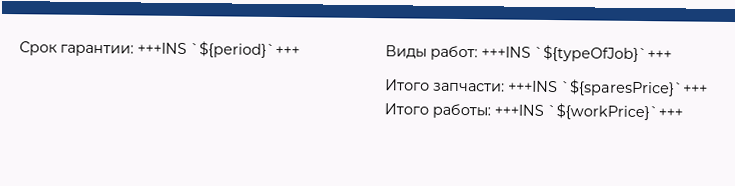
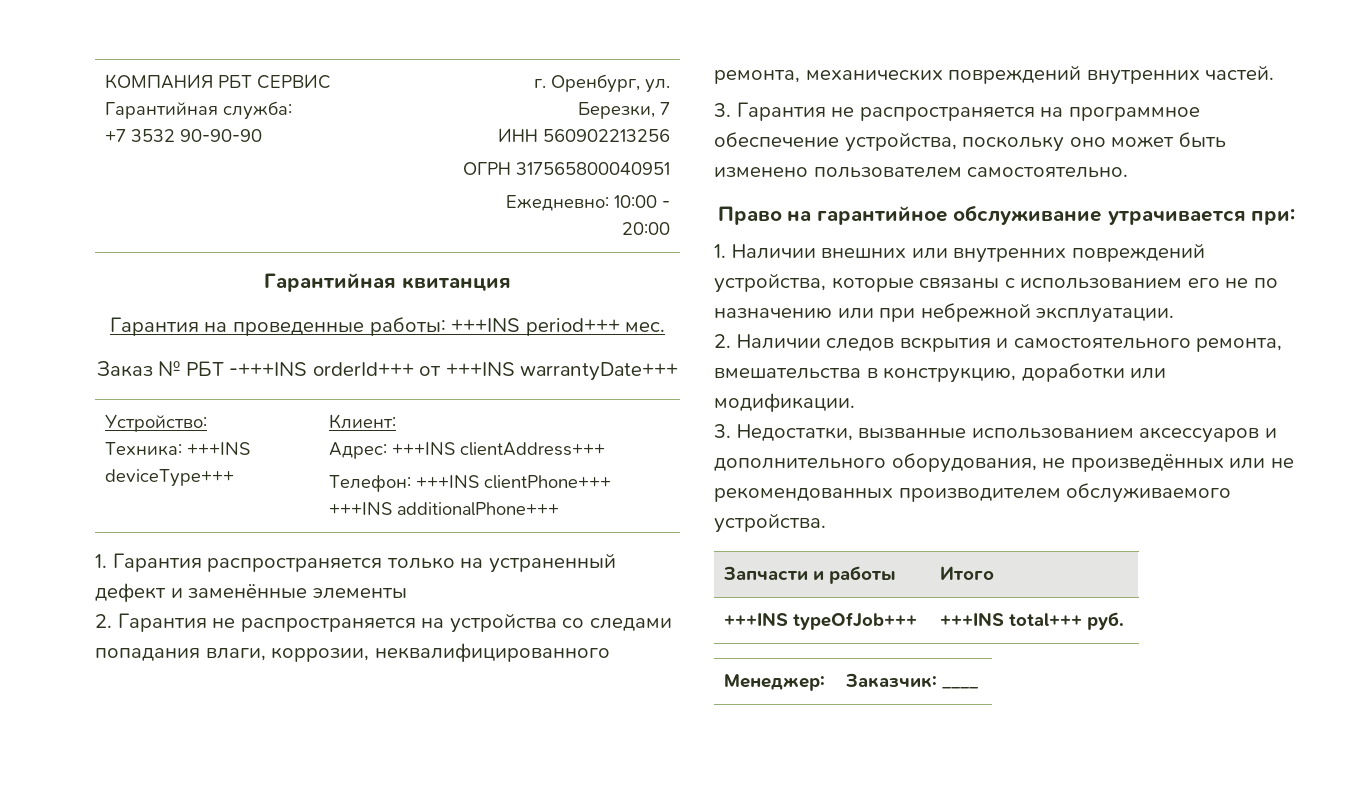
[19,41,300,59] [385,44,672,63] [385,79,708,97] [384,102,683,121] Срок гарантии: +++INS `${period}`+++ // Виды работ: +++INS `${typeOfJob}`+++ // Итого запчасти: +++INS `${sparesPrice}`+++ // Итого работы: +++INS `${workPrice}`+++ -> [105,74,332,89] [105,101,293,120] [105,129,263,142] [533,74,670,93] [577,102,670,119] [497,128,670,142] [462,162,670,175] [505,195,670,211] [621,222,670,235] [264,273,511,292] [109,317,666,336] [96,361,679,381] [105,414,208,432] [105,442,251,456] [105,469,235,487] [329,414,397,429] [329,442,606,459] [329,475,612,492] [329,502,560,516] [95,553,616,573] [95,583,407,602] [95,613,672,633] [95,643,610,662] [714,65,1275,85] [714,102,1200,121] [714,132,1226,152] [714,167,1129,178] [717,205,1296,225] [714,243,1205,263] [714,273,1278,293] [714,303,1175,323] [714,334,1283,352] [714,363,1167,383] [714,393,855,412] [714,424,1277,443] [714,453,1294,473] [714,483,1232,503] [714,513,826,533] [723,566,897,584] [940,566,995,580] [724,612,918,630] [940,612,1125,630] [724,674,826,691] [845,673,979,689] КОМПАНИЯ РБТ СЕРВИС Гарантийная служба: // +7 3532 90-90-90 | г. Оренбург, ул. Березки, 7 // ИНН 560902213256 // ОГРН 317565800040951 // Ежедневно: 10:00 - 20:00 // Гарантийная квитанция // Гарантия на проведенные работы: +++INS period+++ мес. // Заказ № РБТ -+++INS orderId+++ от +++INS warrantyDate+++ // Устройство: // Техника: +++INS deviceType+++ | Клиент: // Адрес: +++INS clientAddress+++ // Телефон: +++INS clientPhone+++ +++INS additionalPhone+++ // 1. Гарантия распространяется только на устраненный дефект и заменённые элементы // 2. Гарантия не распространяется на устройства со следами попадания влаги, коррозии, неквалифицированного ремонта, механических повреждений внутренних частей. // 3. Гарантия не распространяется на программное обеспечение устройства, поскольку оно может быть изменено пользователем самостоятельно. // Право на гарантийное обслуживание утрачивается при: // 1. Наличии внешних или внутренних повреждений устройства, которые связаны с использованием его не по назначению или при небрежной эксплуатации. // 2. Наличии следов вскрытия и самостоятельного ремонта, вмешательства в конструкцию, доработки или модификации. // 3. Недостатки, вызванные использованием аксессуаров и дополнительного оборудования, не произведённых или не рекомендованных производителем обслуживаемого устройства. // Запчасти и работы | Итого // +++INS typeOfJob+++ | +++INS total+++ руб. // Менеджер: | Заказчик: ____

